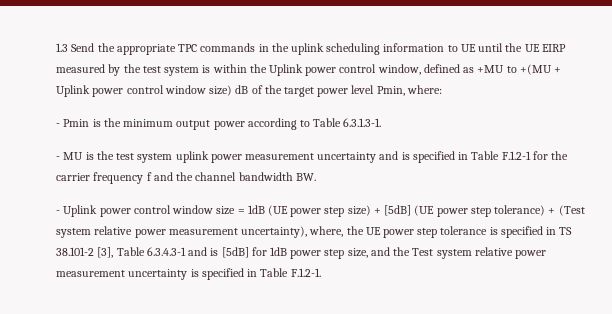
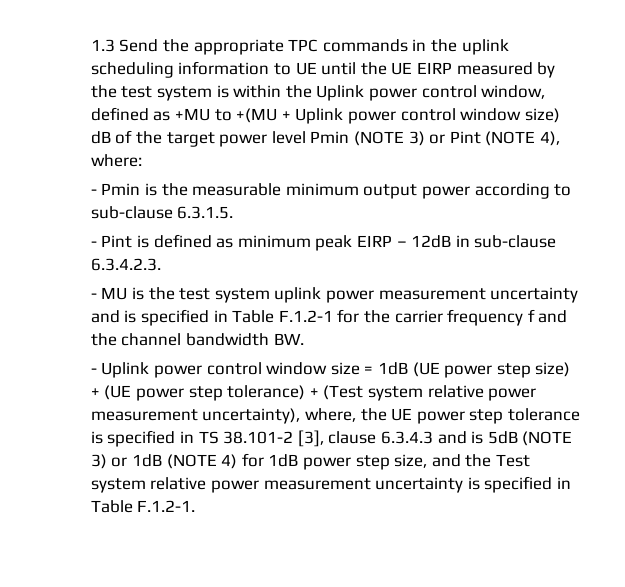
[376,86,405,96] Pmin, -> [310,131,560,146] Pmin (NOTE 3) or Pint (NOTE 4),
(121, 122) none -> [192,183,282,196] measurable
[313,118,382,127] Table 6.3.1.3-1. -> [90,206,234,219] [90,234,557,251] [90,258,161,271] sub-clause 6.3.1.5. // - Pint is defined as minimum peak EIRP – 12dB in sub-clause 6.3.4.2.3.
[384,205,412,216] [5dB] -> (100, 392) none
[116,247,249,258] Table 6.3.4.3-1 and is [5dB] -> [328,431,573,446] [90,454,238,469] clause 6.3.4.3 and is 5dB (NOTE 3) or 1dB (NOTE 4)

